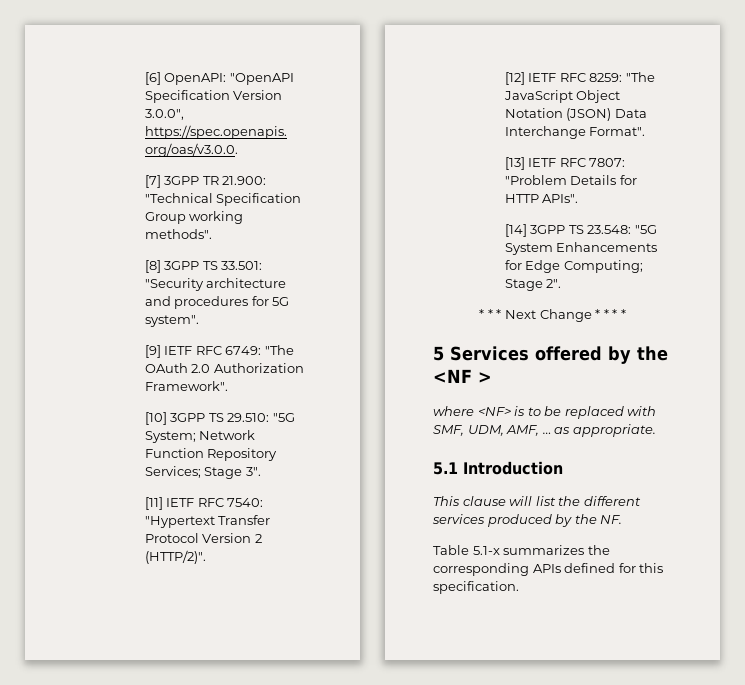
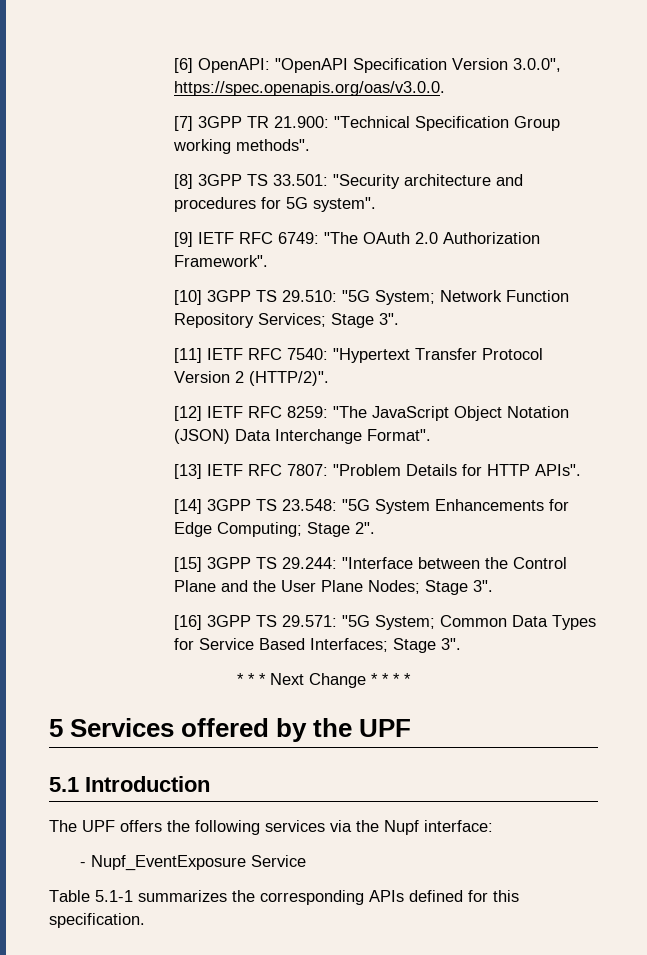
(562, 283) none -> [173,557,567,572] [173,580,493,595] [173,615,596,630] [173,638,461,653] // [15] 3GPP TS 29.244: "Interface between the Control Plane and the User Plane Nodes; Stage 3". // [16] 3GPP TS 29.571: "5G System; Common Data Types for Service Based Interfaces; Stage 3".
[433,369,492,383] [433,406,657,419] [433,424,656,437] [433,461,563,475] [433,496,641,506] [432,514,623,527] <NF > // where <NF> is to be replaced with SMF, UDM, AMF, … as appropriate. // 5.1 Introduction // This clause will list the different services produced by the NF. -> [359,719,412,737] [49,776,210,792] [49,820,493,835] [80,855,307,871] UPF // 5.1 Introduction // The UPF offers the following services via the Nupf interface: // - Nupf_EventExposure Service
[472,546,500,555] 5.1-x -> [95,890,133,902] 5.1-1

